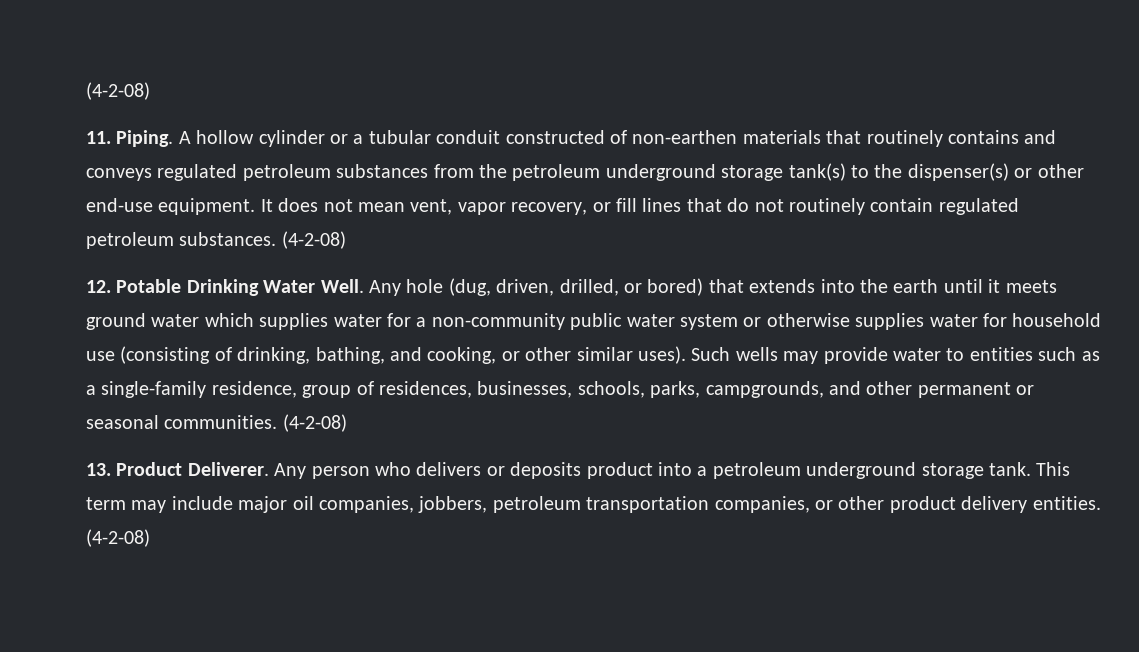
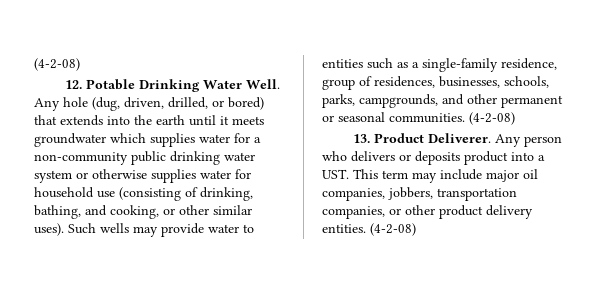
[86,82,150,100] [86,130,1057,147] [86,163,1084,181] [86,198,1019,215] [86,231,346,249] (4-2-08) // 11. Piping. A hollow cylinder or a tubular conduit constructed of non-earthen materials that routinely contains and conveys regulated petroleum substances from the petroleum underground storage tank(s) to the dispenser(s) or other end-use equipment. It does not mean vent, vapor recovery, or fill lines that do not routinely contain regulated petroleum substances. (4-2-08) -> [34,58,80,71] (4-2-08)
[86,313,200,330] ground water -> [34,133,106,147] groundwater
(623, 321) none -> [170,151,220,165] drinking
[712,462,1031,479] petroleum underground storage tank. -> [322,169,349,179] UST.
[492,496,581,513] petroleum -> (433, 193) none

